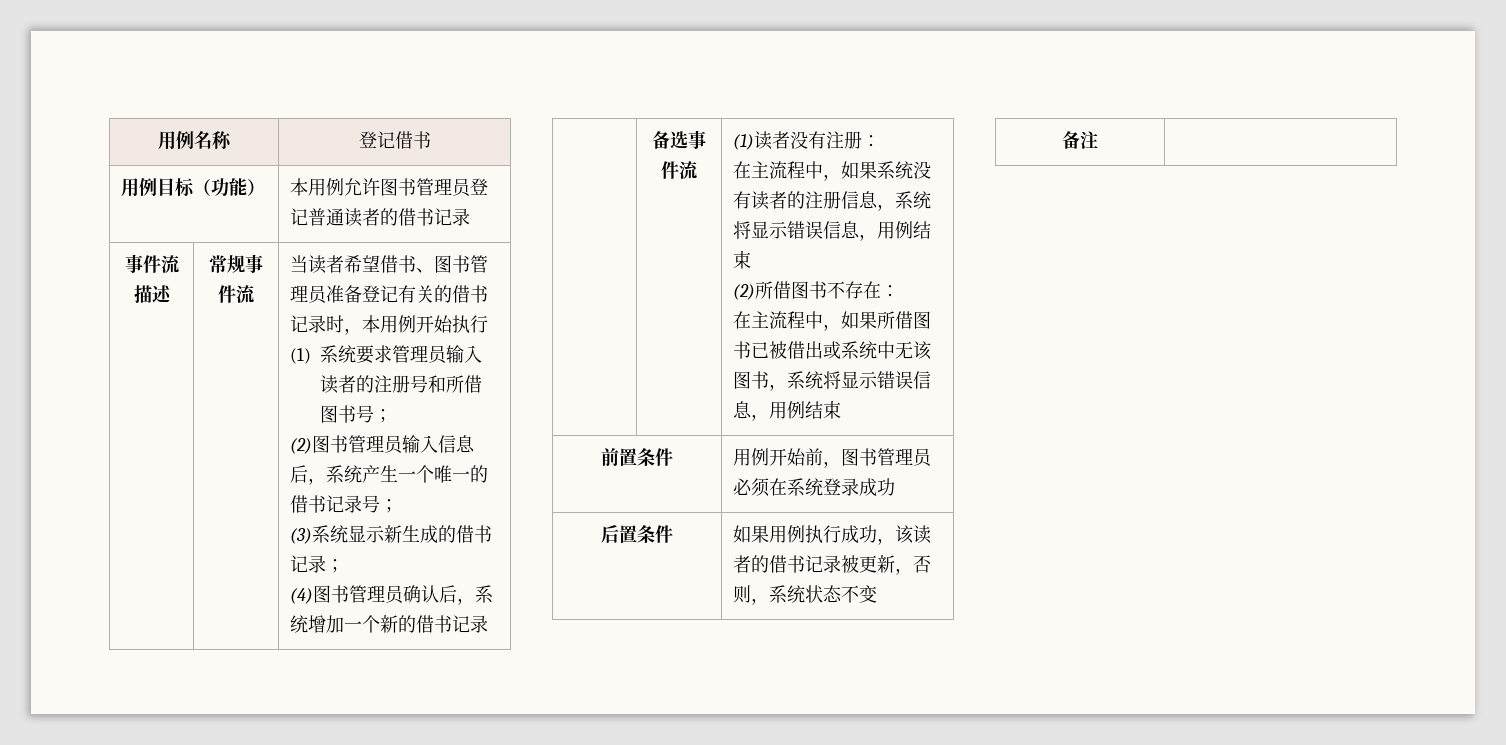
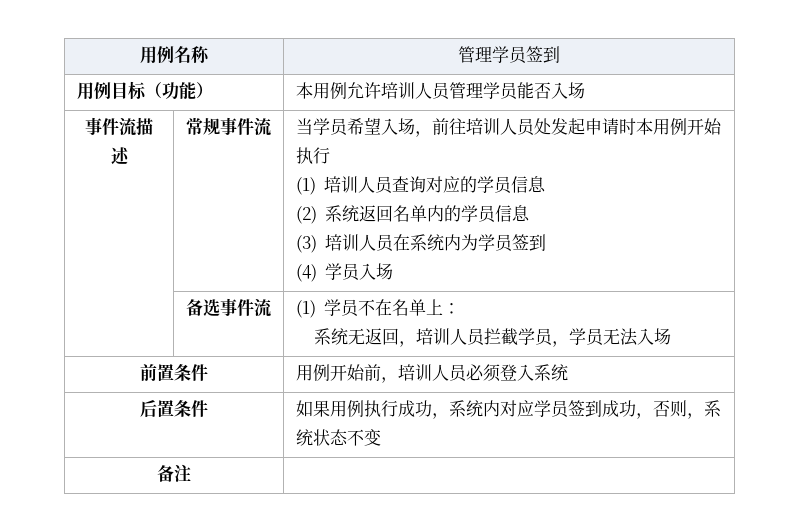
[358,131,431,149] 登记借书 -> [458,46,560,64] 管理学员签到
[380,178,489,197] [290,208,471,227] 图书管理员登记普通读者的借书记录 -> [380,82,585,100] 培训人员管理学员能否入场
[308,255,489,274] [290,285,489,304] [290,315,363,335] 读者希望借书、图书管理员准备登记有关的借书记录时， -> [312,117,636,137] 学员希望入场，前往培训人员处发起申请时
[320,345,483,364] [320,375,483,394] [320,405,393,423] [290,435,476,454] [290,465,489,485] [290,495,399,513] [290,525,493,544] [290,555,345,573] [290,585,494,605] [290,615,489,633] [652,130,706,149] [661,161,698,179] [733,131,881,150] [733,161,932,181] [733,191,932,211] [733,221,932,241] [733,251,752,269] [733,281,900,300] [733,311,932,331] [733,341,933,360] [733,371,932,391] [733,401,842,421] 系统要求管理员输入读者的注册号和所借图书号； // (2)图书管理员输入信息后，系统产生一个唯一的借书记录号； // (3)系统显示新生成的借书记录； // (4)图书管理员确认后，系统增加一个新的借书记录 // | 备选事件流 | (1)读者没有注册： // 在主流程中，如果系统没有读者的注册信息，系统将显示错误信息，用例结束 // (2)所借图书不存在： // 在主流程中，如果所借图书已被借出或系统中无该图书，系统将显示错误信息，用例结束 -> [324,176,547,194] [295,205,531,224] [295,234,547,253] [295,263,394,282] [186,298,272,317] [295,299,461,318] [314,328,672,347] 培训人员查询对应的学员信息 // (2)系统返回名单内的学员信息 // (3)培训人员在系统内为学员签到 // (4)学员入场 // | 备选事件流 | (1)学员不在名单上： // 系统无返回，培训人员拦截学员，学员无法入场
[841,448,934,467] [733,478,896,497] 图书管理员必须在系统登录成功 -> [397,364,568,382] 培训人员必须登入系统
[895,525,932,544] [733,555,896,573] 该读者的借书记录被更新 -> [448,400,636,418] 系统内对应学员签到成功

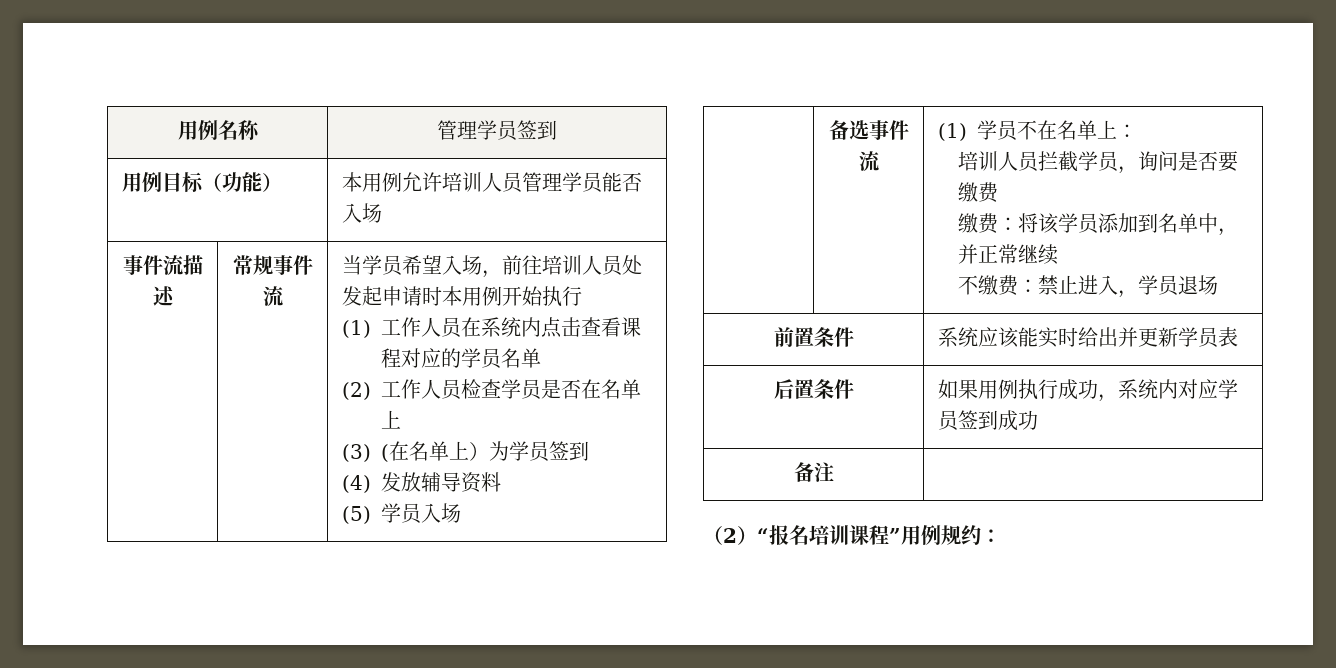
[324,176,547,194] [295,205,531,224] [295,234,547,253] [295,264,317,282] 培训人员查询对应的学员信息 // (2)系统返回名单内的学员信息 // (3)培训人员在系统内为学员签到 // (4) -> [381,317,642,338] [381,348,542,369] [342,379,642,400] [381,410,402,429] [342,441,590,462] [342,472,502,493] [342,506,372,524] 工作人员在系统内点击查看课程对应的学员名单 // (2)工作人员检查学员是否在名单上 // (3) (在名单上）为学员签到 // (4)发放辅导资料 // (5)
[314,328,417,347] 系统无返回， -> (1138, 131) none
[569,328,672,346] [140,364,208,381] [295,364,568,383] 学员无法入场 // 前置条件 | 用例开始前，培训人员必须登入系统 -> [1137,151,1238,172] [957,182,999,203] [957,213,1238,236] [957,244,1058,265] [957,275,1218,298] [773,327,854,347] [938,327,1239,348] 询问是否要缴费 // 缴费：将该学员添加到名单中，并正常继续 // 不缴费：禁止进入，学员退场 // 前置条件 | 系统应该能实时给出并更新学员表
[635,400,721,419] [295,429,381,446] [157,464,191,482] ，否则，系统状态不变 // 备注 | -> [793,462,834,482] [703,524,1001,545] // 备注 | // （2）“报名培训课程”用例规约：

